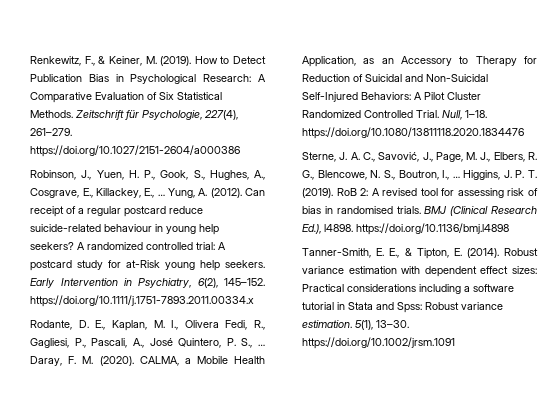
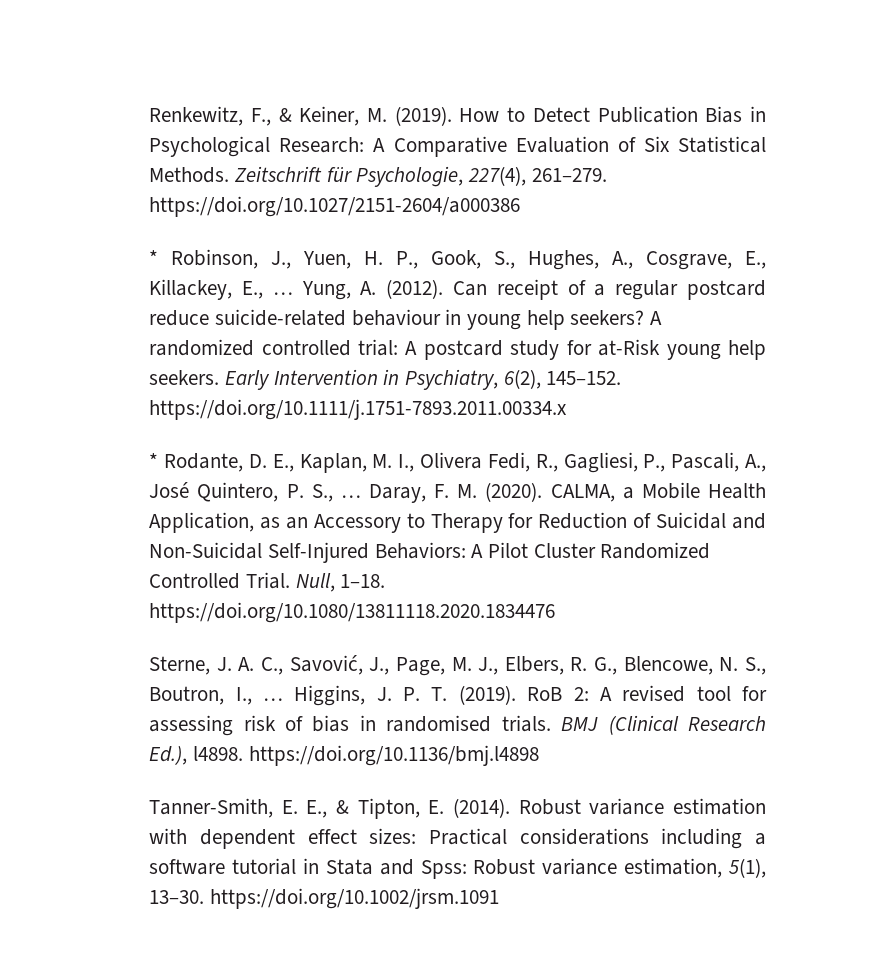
(241, 151) none -> [149,250,159,265] *
(255, 301) none -> [149,453,159,468] *
[302,320,353,328] estimation. -> [624,858,723,878] estimation,

